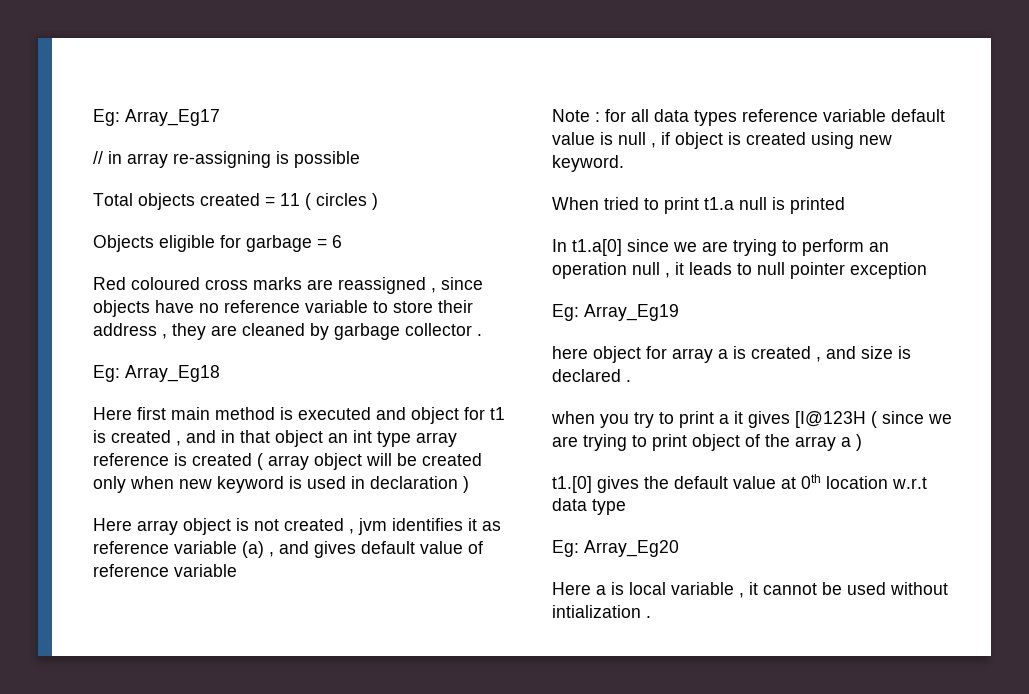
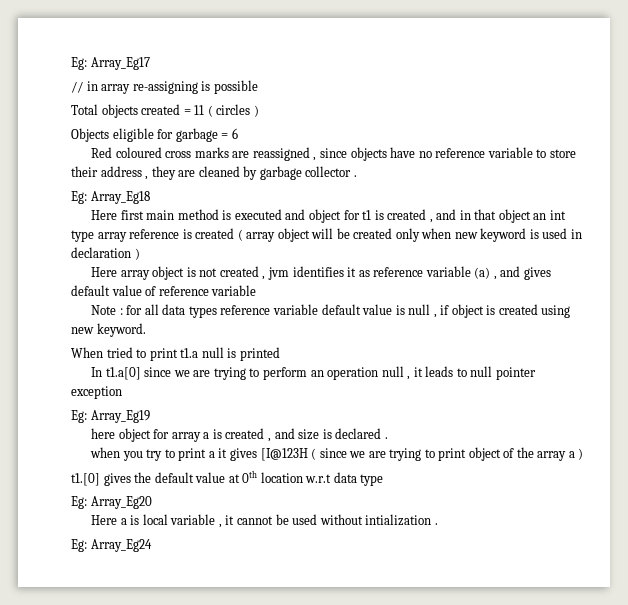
(651, 617) none -> [71,539,152,552] // Eg: Array_Eg24

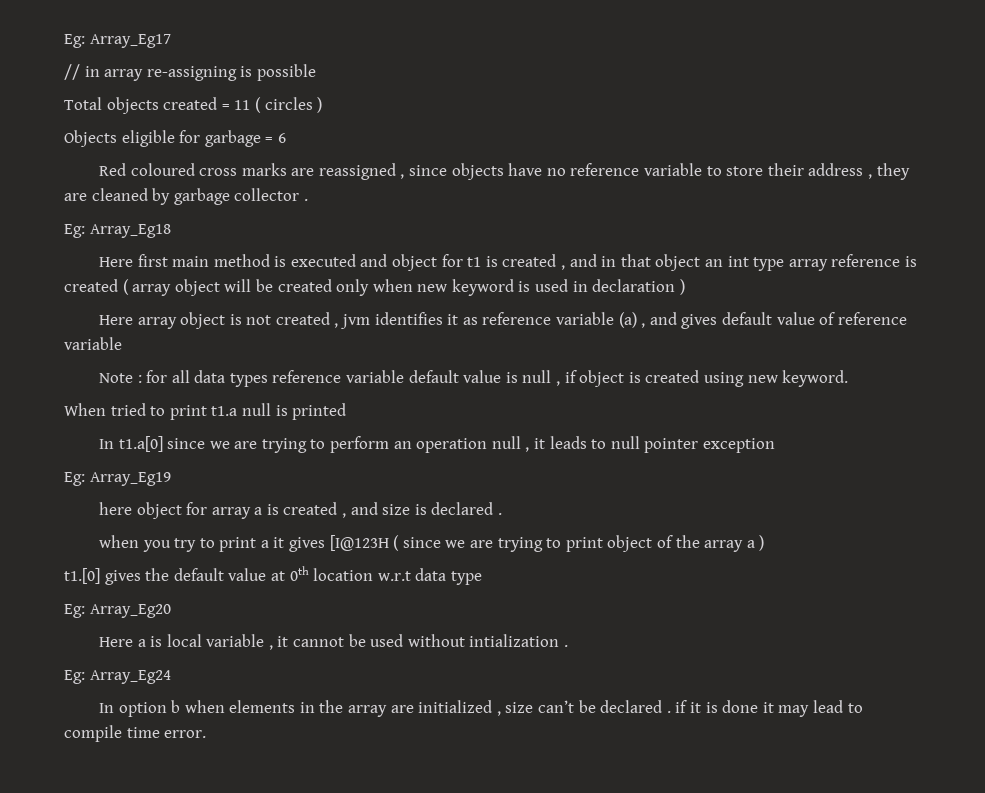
(152, 545) none -> [98,700,863,717] [64,725,207,742] // In option b when elements in the array are initialized , size can’t be declared . if it is done it may lead to compile time error.

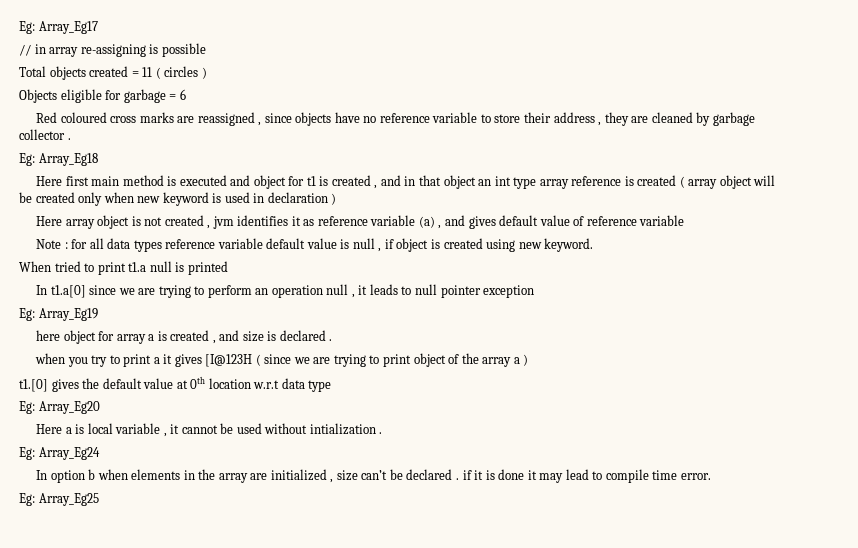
(207, 734) none -> [19,493,99,506] // Eg: Array_Eg25

